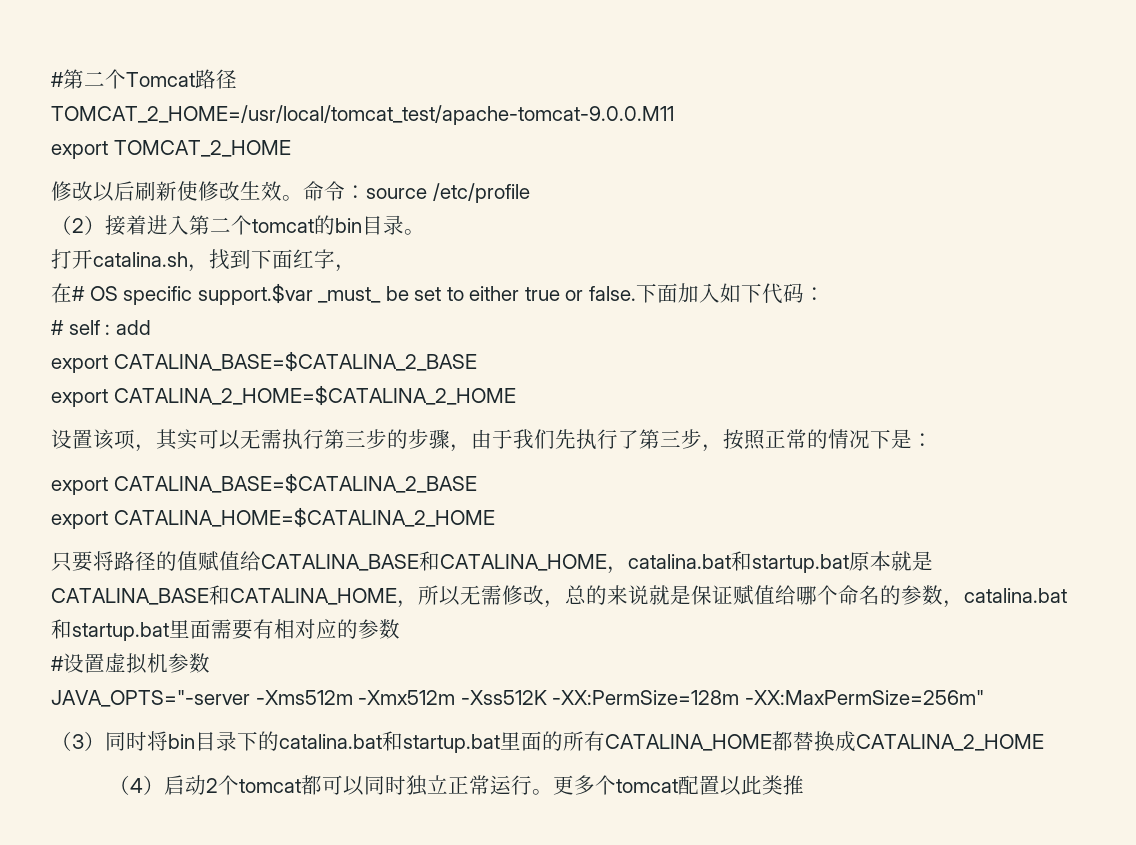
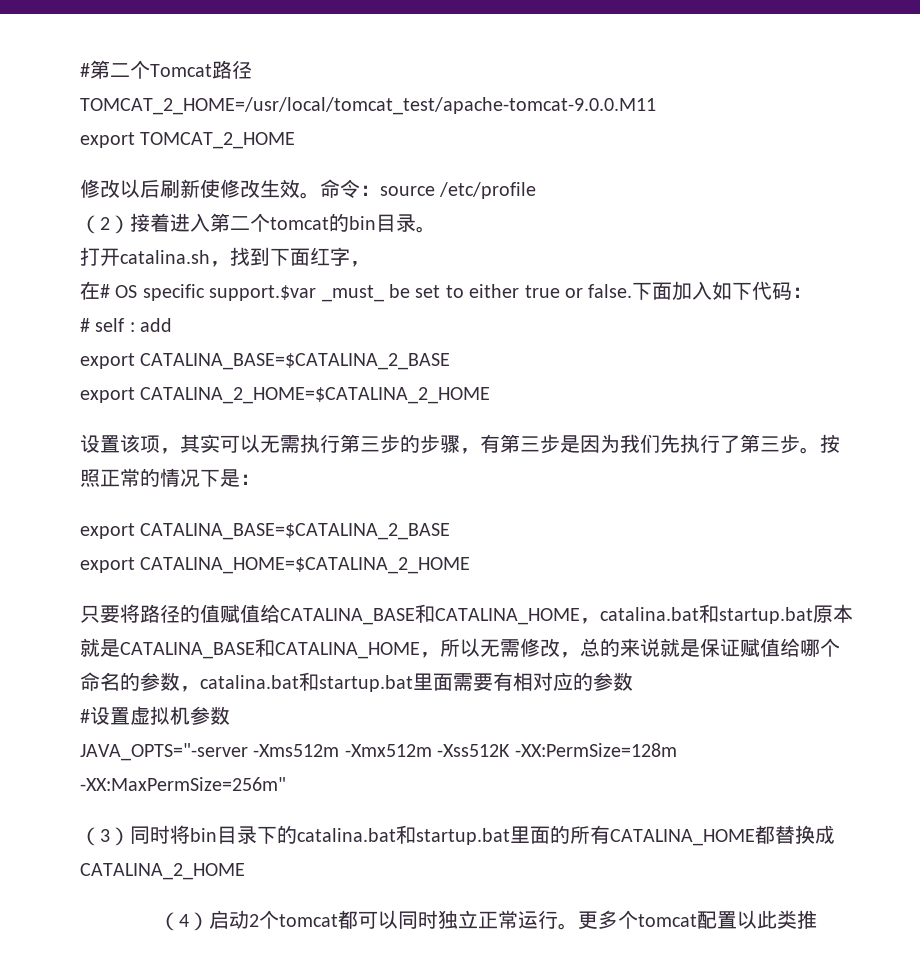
[471,429,513,449] 由于 -> [480,434,620,454] 有第三步是因为
[702,444,723,452] ， -> [800,447,820,454] 。

